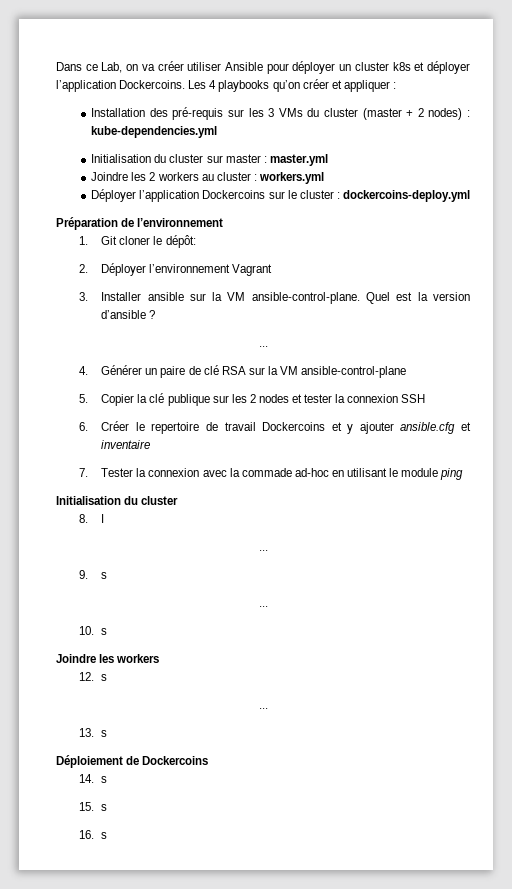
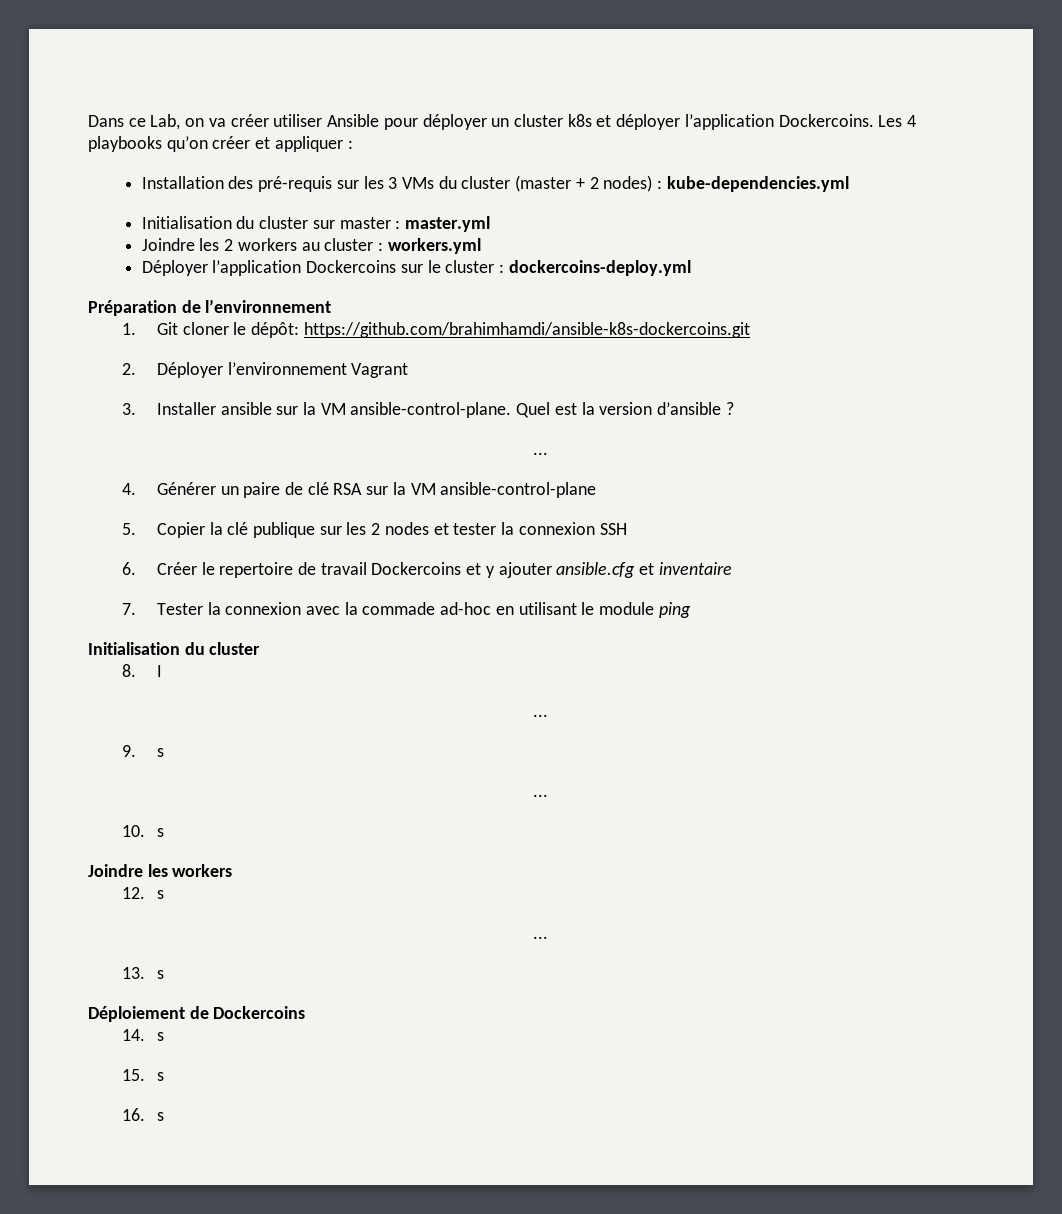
(196, 241) none -> [303,322,750,338] https://github.com/brahimhamdi/ansible-k8s-dockercoins.git

